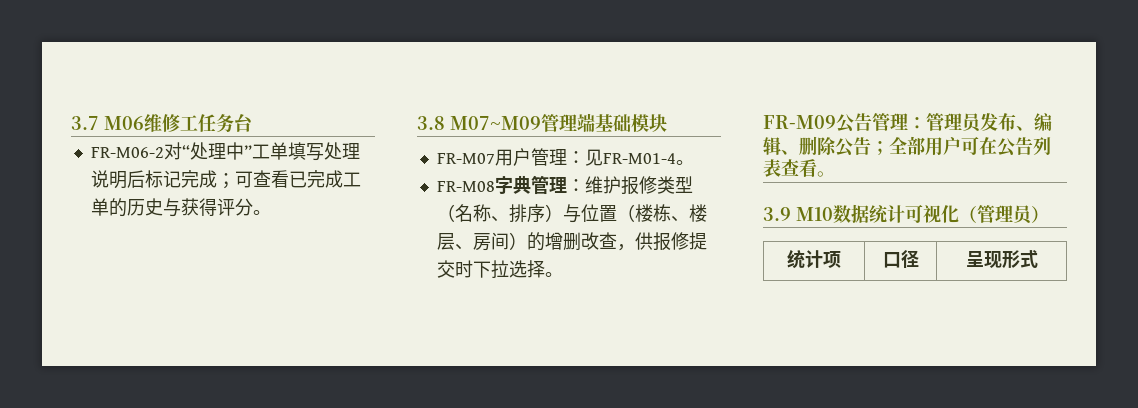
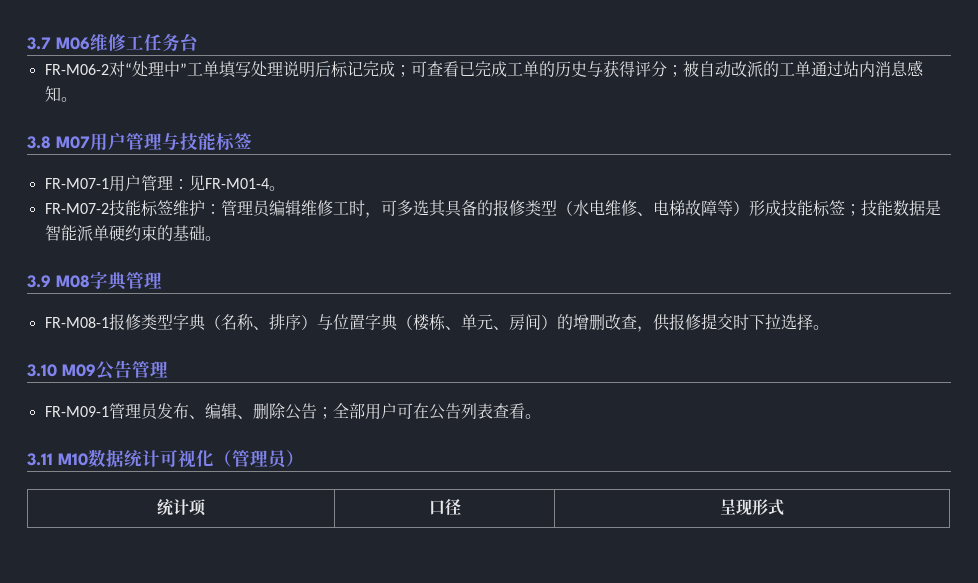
[252,210,271,215] [417,113,667,132] [436,153,495,164] 。 // 3.8 M07~M09管理端基础模块 // FR-M07 -> [666,60,924,78] [44,86,77,102] [27,132,252,151] [44,178,109,189] ；被自动改派的工单通过站内消息感知。 // 3.8 M07用户管理与技能标签 // FR-M07-1
[436,181,495,192] FR-M08 -> [44,199,941,218] [44,225,221,241] [27,275,90,288] FR-M07-2技能标签维护：管理员编辑维修工时，可多选其具备的报修类型（水电维修、电梯故障等）形成技能标签；技能数据是智能派单硬约束的基础。 // 3.9 M08
[566,176,693,195] ：维护报修类型 -> [44,313,206,331] // FR-M08-1报修类型字典
(617, 213) none -> [364,314,398,331] 字典
[688,204,707,222] [436,233,455,250] 楼层 -> [460,314,493,330] 单元
[763,115,836,129] FR-M09 -> [27,364,96,377] 3.10 M09
[908,117,926,129] ： -> [44,406,109,417] // FR-M09-1
[763,207,791,221] 3.9 -> [27,453,53,466] 3.11

